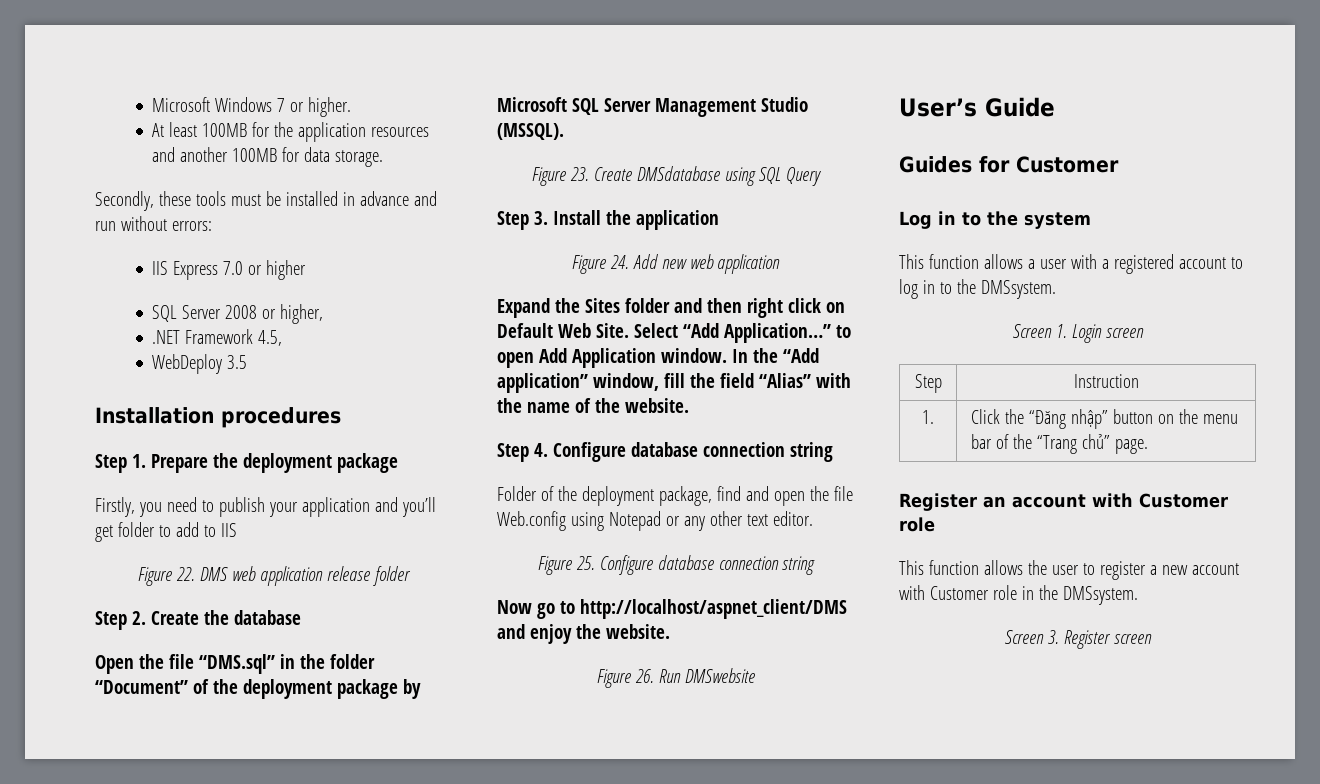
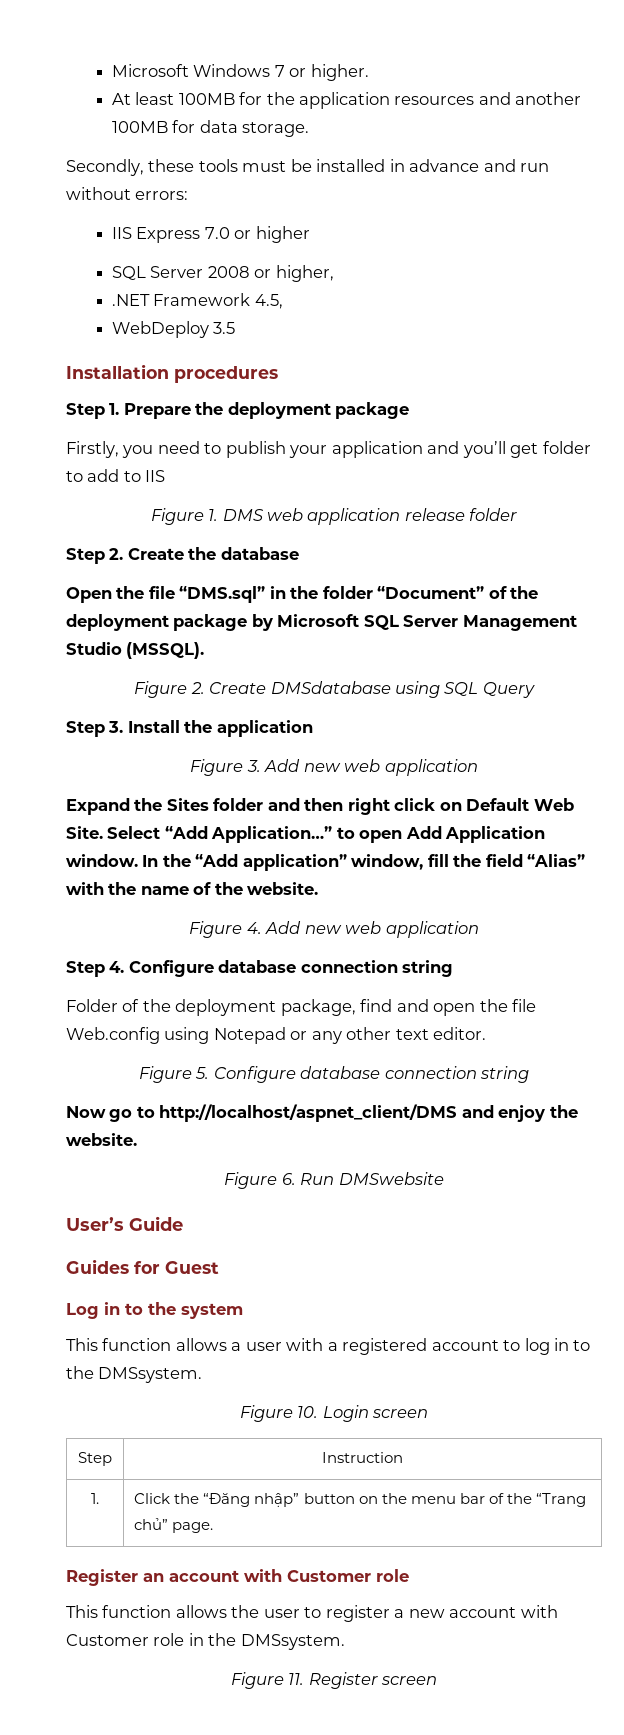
[176,567,196,581] 22. -> [208,509,219,521] 1.
[570,167,590,181] 23. -> [190,682,205,694] 2.
[609,255,629,269] 24. -> [246,760,261,772] 3.
(689, 405) none -> [189,921,479,938] // Figure 4. Add new web application
[575,556,595,570] 25. -> [195,1067,210,1079] 5.
[634,669,654,683] 26. -> [281,1173,296,1185] 6.
[1016,156,1119,173] Customer -> [165,1261,219,1274] Guest
[1012,324,1067,338] Screen 1. -> [239,1405,319,1422] Figure 10.
[1004,630,1059,644] Screen 3. -> [230,1672,305,1689] Figure 11.

